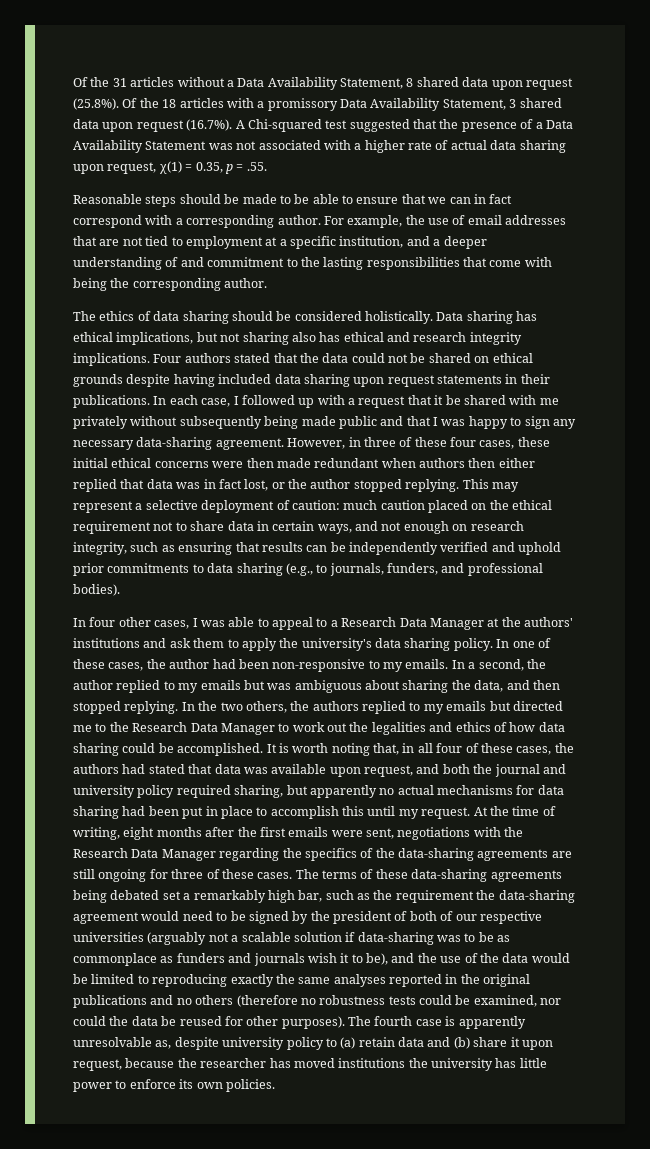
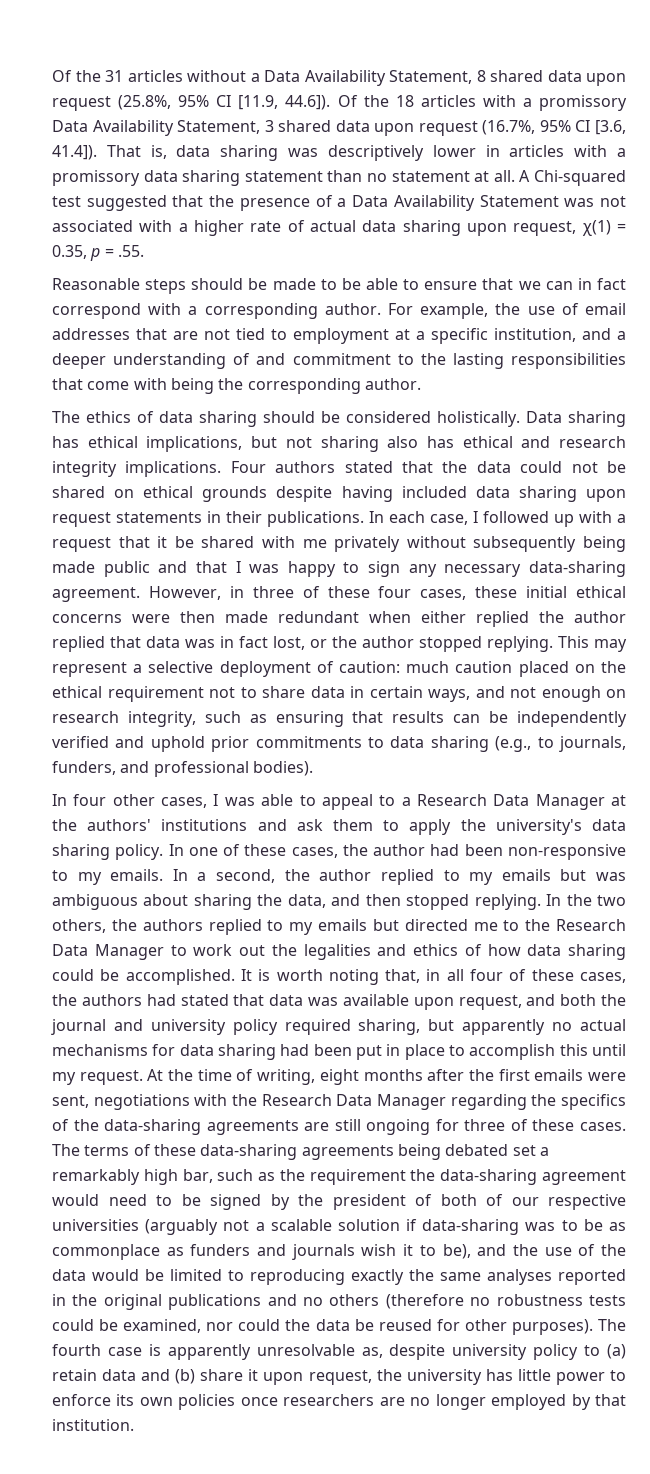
[73,98,119,110] (25.8%). -> [118,95,331,110] (25.8%, 95% CI [11.9, 44.6]).
[186,119,233,131] (16.7%). -> [482,120,626,135] [52,145,626,161] [52,170,515,186] (16.7%, 95% CI [3.6, 41.4]). That is, data sharing was descriptively lower in articles with a promissory data sharing statement than no statement at all.
[419,458,535,468] authors then either -> [421,611,626,627] either replied the author
[125,1058,406,1068] because the researcher has moved institutions -> (372, 1377) none
[225,1079,275,1092] policies. -> [178,1394,626,1410] [52,1419,134,1431] policies once researchers are no longer employed by that institution.

